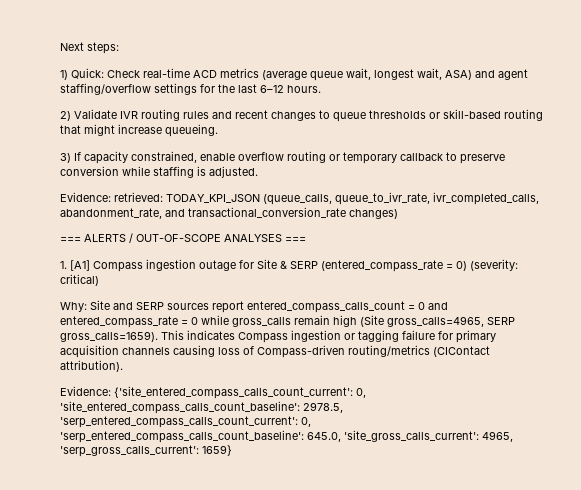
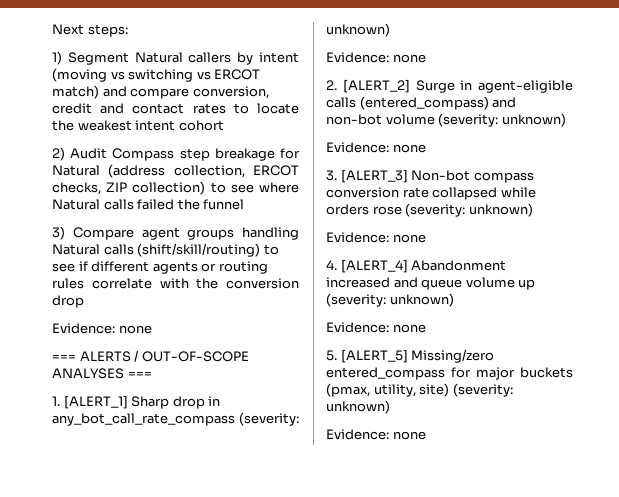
[71,68,528,81] [60,83,321,95] [60,109,543,122] [60,124,218,137] [60,151,505,164] [60,166,258,178] [60,192,539,205] [60,207,398,219] Quick: Check real-time ACD metrics (average queue wait, longest wait, ASA) and agent staffing/overflow settings for the last 6–12 hours. // 2) Validate IVR routing rules and recent changes to queue thresholds or skill-based routing that might increase queueing. // 3) If capacity constrained, enable overflow routing or temporary callback to preserve conversion while staffing is adjusted. // Evidence: retrieved: TODAY_KPI_JSON (queue_calls, queue_to_ivr_rate, ivr_completed_calls, abandonment_rate, and transactional_conversion_rate changes) -> [67,52,299,65] [52,68,261,82] [52,85,269,99] [52,103,299,114] [52,120,224,131] [52,147,300,161] [52,164,299,178] [52,181,299,195] [52,199,245,210] [52,226,299,240] [52,243,279,257] [52,261,268,274] [52,278,299,289] [52,295,84,308] [52,323,152,334] Segment Natural callers by intent (moving vs switching vs ERCOT match) and compare conversion, credit and contact rates to locate the weakest intent cohort // 2) Audit Compass step breakage for Natural (address collection, ERCOT checks, ZIP collection) to see where Natural calls failed the funnel // 3) Compare agent groups handling Natural calls (shift/skill/routing) to see if different agents or routing rules correlate with the conversion drop // Evidence: none
[70,259,518,272] [60,274,99,286] [60,300,448,313] [60,315,515,328] [60,330,496,343] [60,345,490,358] [60,360,123,372] [60,386,366,399] [60,401,343,414] [60,416,311,428] [60,430,513,443] [60,445,232,457] [A1] Compass ingestion outage for Site & SERP (entered_compass_rate = 0) (severity: critical) // Why: Site and SERP sources report entered_compass_calls_count = 0 and entered_compass_rate = 0 while gross_calls remain high (Site gross_calls=4965, SERP gross_calls=1659). This indicates Compass ingestion or tagging failure for primary acquisition channels causing loss of Compass-driven routing/metrics (CIContact attribution). // Evidence: {'site_entered_compass_calls_count_current': 0, 'site_entered_compass_calls_count_baseline': 2978.5, 'serp_entered_compass_calls_count_current': 0, 'serp_entered_compass_calls_count_baseline': 645.0, 'site_gross_calls_current': 4965, 'serp_gross_calls_current': 1659} -> [63,395,221,409] [52,412,299,426] [326,23,390,37] [326,52,426,63] [326,79,573,93] [326,96,517,110] [326,113,566,127] [326,142,426,153] [326,169,534,183] [326,187,536,200] [326,203,533,217] [326,232,426,243] [326,259,507,273] [326,277,536,290] [326,293,454,307] [326,322,426,333] [326,349,495,363] [326,367,573,380] [326,383,513,397] [326,400,390,414] [326,429,426,440] [ALERT_1] Sharp drop in any_bot_call_rate_compass (severity: unknown) // Evidence: none // 2. [ALERT_2] Surge in agent-eligible calls (entered_compass) and non-bot volume (severity: unknown) // Evidence: none // 3. [ALERT_3] Non-bot compass conversion rate collapsed while orders rose (severity: unknown) // Evidence: none // 4. [ALERT_4] Abandonment increased and queue volume up (severity: unknown) // Evidence: none // 5. [ALERT_5] Missing/zero entered_compass for major buckets (pmax, utility, site) (severity: unknown) // Evidence: none

